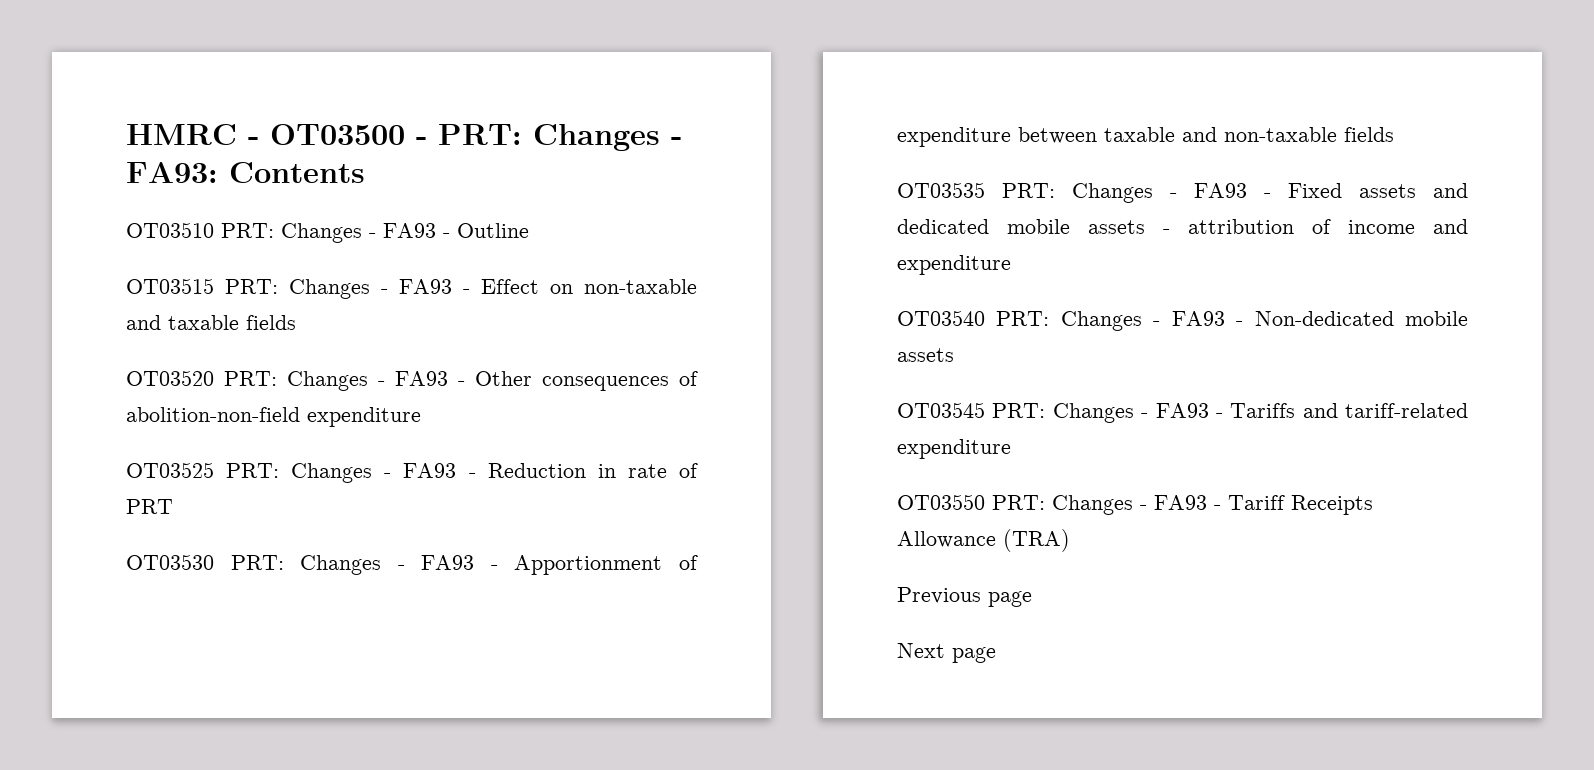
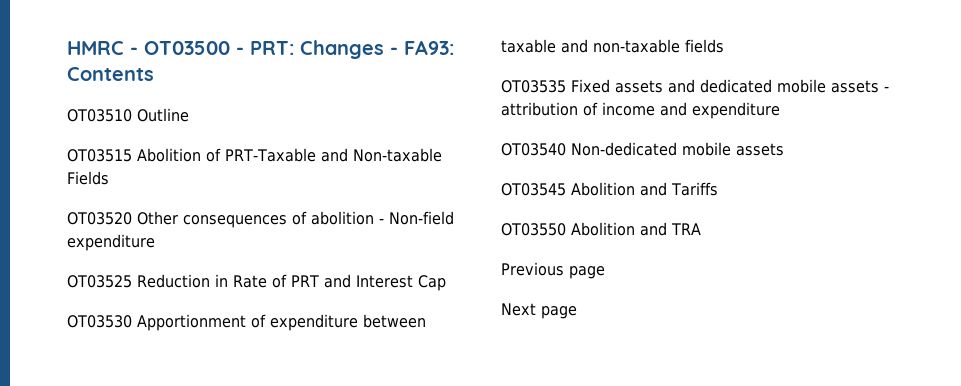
[221,223,529,243] [126,278,697,299] [126,315,296,330] [126,370,698,391] [126,407,421,427] [126,462,476,483] PRT: Changes - FA93 - Outline // OT03515 PRT: Changes - FA93 - Effect on non-taxable and taxable fields // OT03520 PRT: Changes - FA93 - Other consequences of abolition-non-field expenditure // OT03525 PRT: Changes - FA93 - -> [137,108,189,122] [67,148,442,162] [67,171,109,185] [67,211,454,228] [67,234,155,251] [67,275,132,288] Outline // OT03515 Abolition of PRT-Taxable and Non-taxable Fields // OT03520 Other consequences of abolition - Non-field expenditure // OT03525
[627,464,667,478] rate -> [233,275,267,288] Rate
[126,554,498,575] // OT03530 PRT: Changes - FA93 - -> [323,274,446,291] [67,315,132,328] and Interest Cap // OT03530
[1002,183,1271,203] PRT: Changes - FA93 - -> (566, 86) none
[996,311,1244,331] PRT: Changes - FA93 - -> (566, 149) none
[992,403,1468,423] [897,439,1011,459] [897,494,1373,515] [897,529,1070,552] PRT: Changes - FA93 - Tariffs and tariff-related expenditure // OT03550 PRT: Changes - FA93 - Tariff Receipts Allowance (TRA) -> [571,182,718,196] [501,222,701,236] Abolition and Tariffs // OT03550 Abolition and TRA

